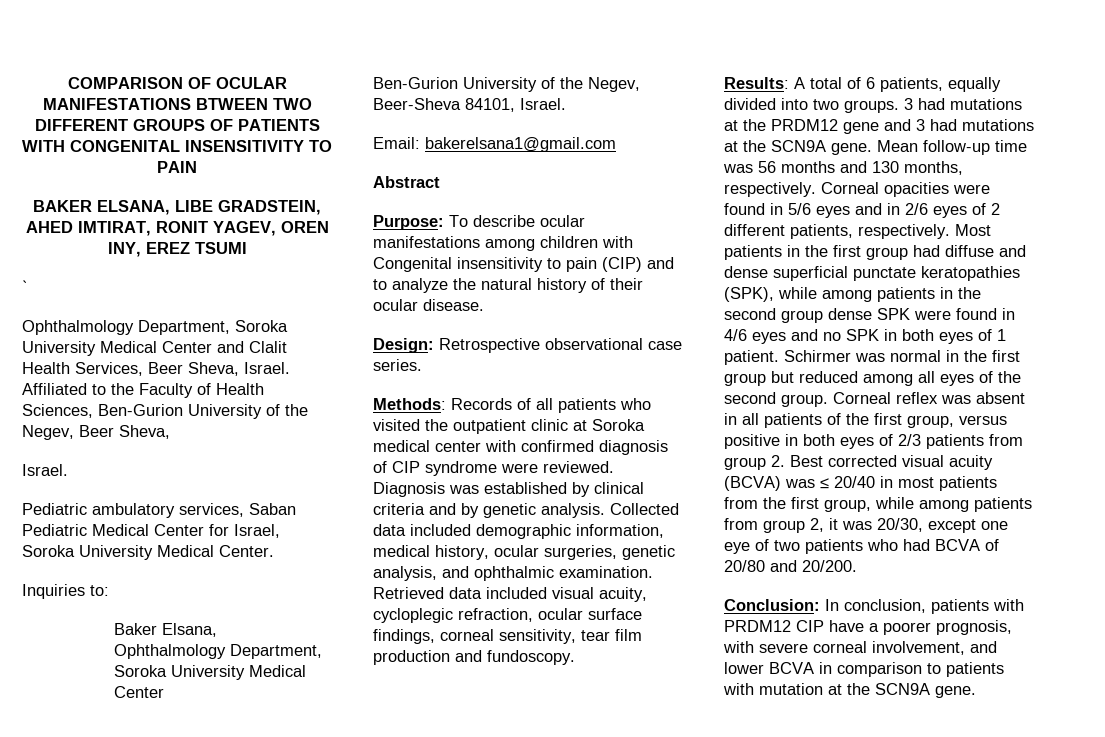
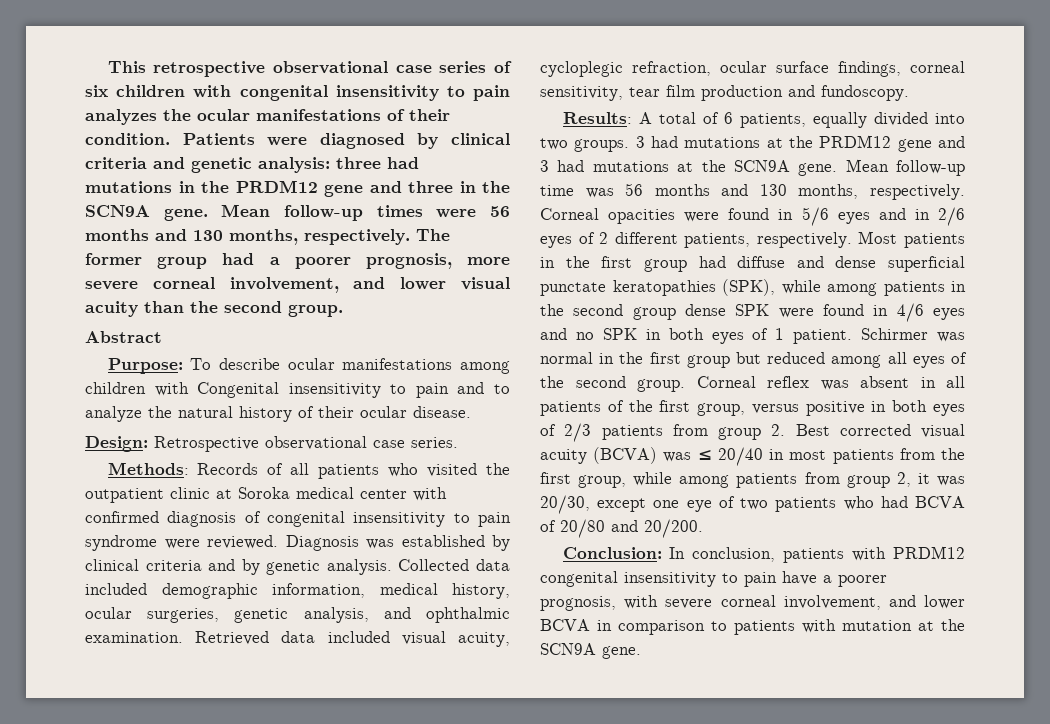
[67,77,287,89] [42,98,312,110] [34,119,320,131] [22,140,332,152] [157,161,197,173] [33,200,321,215] [25,221,329,236] [107,242,247,257] [22,280,28,293] [22,320,288,335] [22,341,287,356] [22,362,290,376] [22,383,264,398] [22,404,308,419] [22,425,170,440] [22,464,68,476] [22,503,296,518] [22,524,280,538] [22,545,274,560] [22,584,109,599] [114,623,218,637] [114,644,323,659] [114,665,307,680] [114,686,165,698] [373,77,640,92] [373,98,566,112] [373,137,616,152] COMPARISON OF OCULAR MANIFESTATIONS BTWEEN TWO DIFFERENT GROUPS OF PATIENTS WITH CONGENITAL INSENSITIVITY TO PAIN // BAKER ELSANA, LIBE GRADSTEIN, AHED IMTIRAT, RONIT YAGEV, OREN INY, EREZ TSUMI // ` // Ophthalmology Department, Soroka University Medical Center and Clalit Health Services, Beer Sheva, Israel. Affiliated to the Faculty of Health Sciences, Ben-Gurion University of the Negev, Beer Sheva, // Israel. // Pediatric ambulatory services, Saban Pediatric Medical Center for Israel, Soroka University Medical Center. // Inquiries to: // Baker Elsana, Ophthalmology Department, Soroka University Medical Center // Ben-Gurion University of the Negev, Beer-Sheva 84101, Israel. // Email: bakerelsana1@gmail.com -> [107,61,512,77] [85,85,510,101] [85,109,450,125] [85,133,510,149] [85,157,419,173] [85,180,510,197] [85,204,511,221] [85,229,450,245] [85,253,510,269] [85,277,511,293] [85,301,343,317] This retrospective observational case series of six children with congenital insensitivity to pain analyzes the ocular manifestations of their condition. Patients were diagnosed by clinical criteria and genetic analysis: three had mutations in the PRDM12 gene and three in the SCN9A gene. Mean follow-up times were 56 months and 130 months, respectively. The former group had a poorer prognosis, more severe corneal involvement, and lower visual acuity than the second group.
[602,257,642,272] (CIP) -> (449, 390) none
[392,461,420,473] CIP -> [267,511,511,527] congenital insensitivity to pain
[796,620,824,632] CIP -> [540,571,777,587] congenital insensitivity to pain

